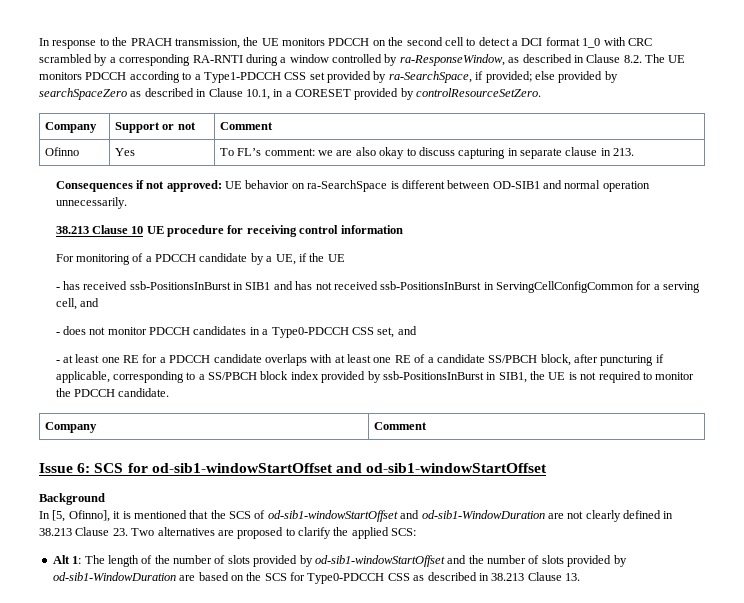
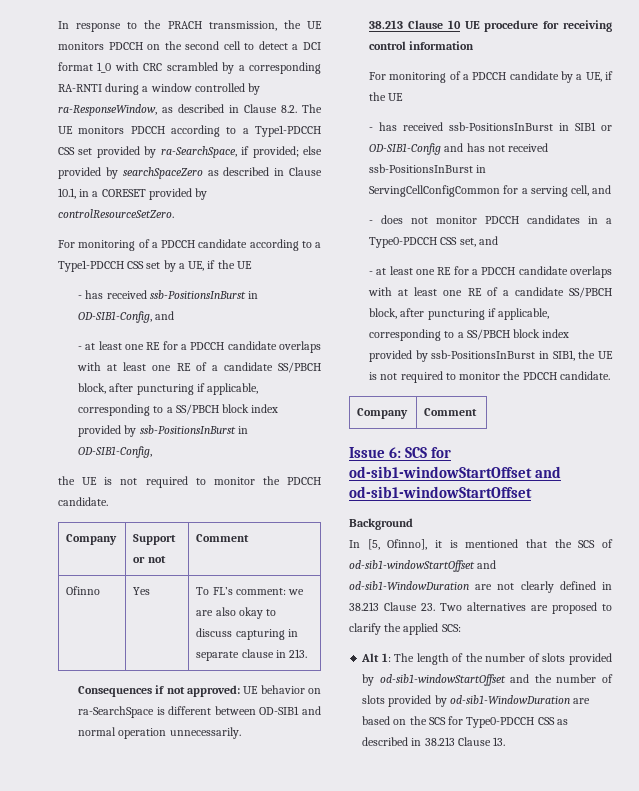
(542, 92) none -> [58,239,321,251] [58,260,252,272] [78,290,259,299] [78,311,175,323] [78,341,321,353] [77,362,321,373] [78,383,259,395] [78,404,279,416] [78,425,248,437] [78,446,153,458] [58,476,321,488] [58,497,108,506] // For monitoring of a PDCCH candidate according to a Type1-PDCCH CSS set by a UE, if the UE // - has received ssb-PositionsInBurst in OD-SIB1-Config, and // - at least one RE for a PDCCH candidate overlaps with at least one RE of a candidate SS/PBCH block, after puncturing if applicable, corresponding to a SS/PBCH block index provided by ssb-PositionsInBurst in OD-SIB1-Config, // the UE is not required to monitor the PDCCH candidate.
(271, 286) none -> [601,125,612,131] [369,143,442,155] or OD-SIB1-Config

